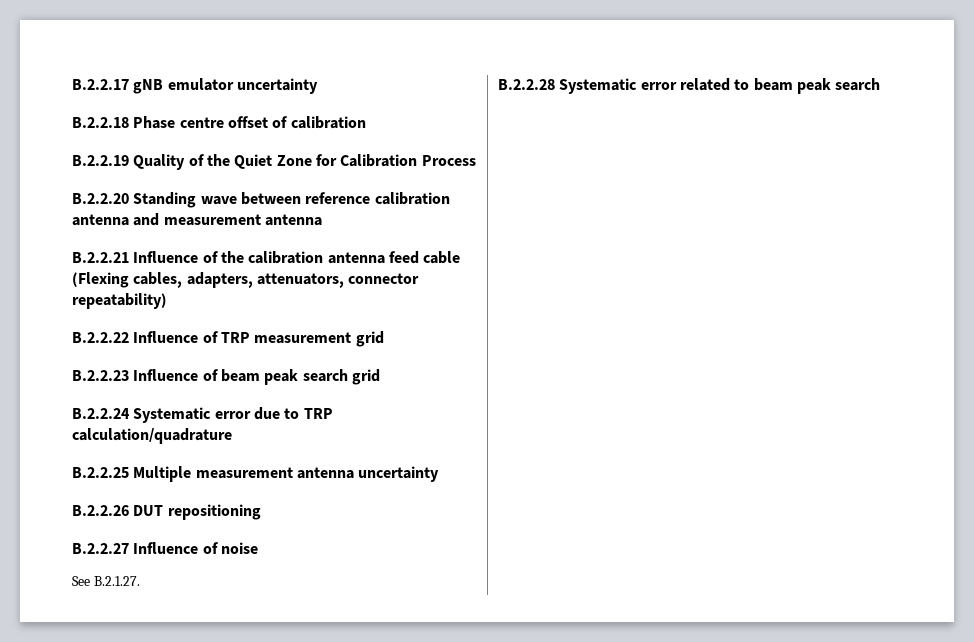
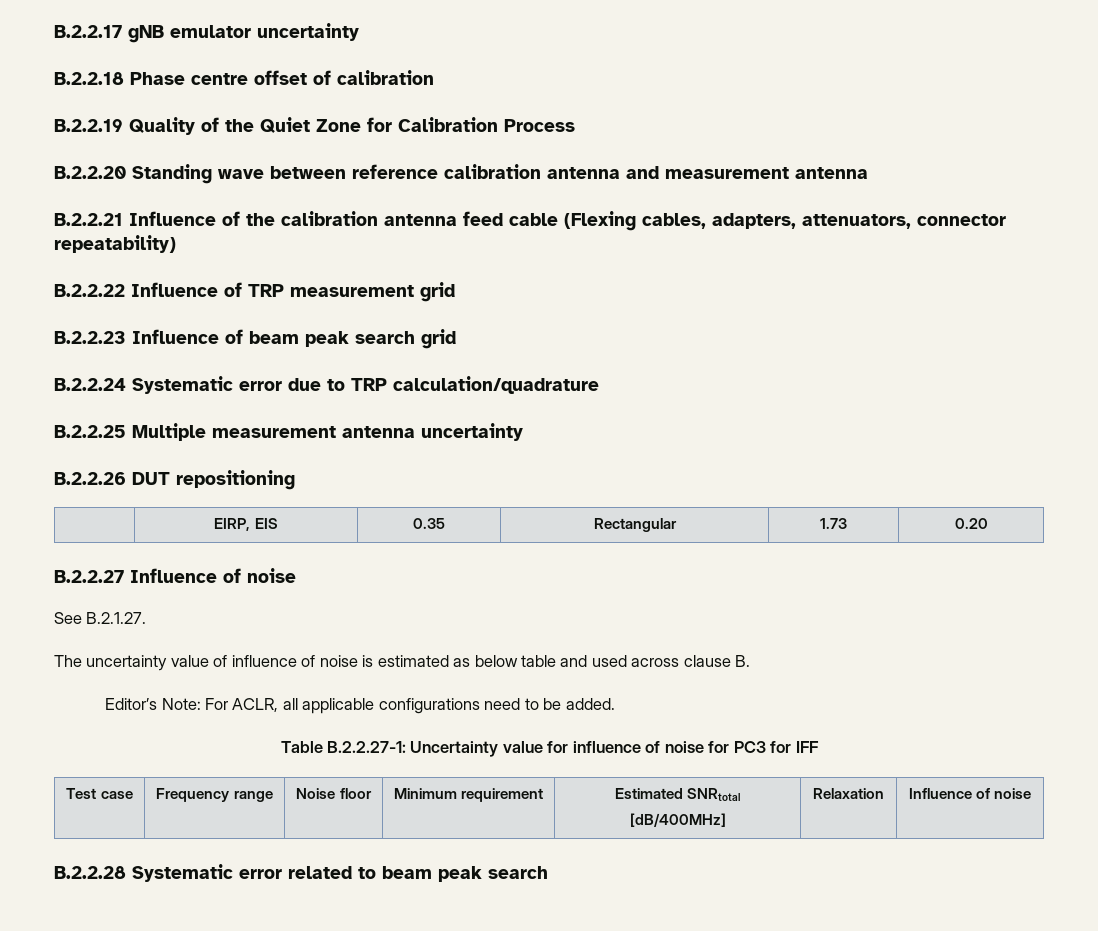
(261, 512) none -> [214,518,278,531] [413,518,445,529] [593,518,677,532] [820,518,847,529] [954,518,988,529] // | EIRP, EIS | 0.35 | Rectangular | 1.73 | 0.20
(140, 581) none -> [54,655,751,671] [105,698,615,714] [280,741,819,757] [66,788,133,799] [156,788,273,802] [296,788,372,799] [393,788,544,802] [614,788,741,801] [629,813,726,827] [813,788,884,799] [908,788,1032,799] // The uncertainty value of influence of noise is estimated as below table and used across clause B. // Editor’s Note: For ACLR, all applicable configurations need to be added. // Table B.2.2.27-1: Uncertainty value for influence of noise for PC3 for IFF // Test case | Frequency range | Noise floor | Minimum requirement | Estimated SNRtotal [dB/400MHz] | Relaxation | Influence of noise

